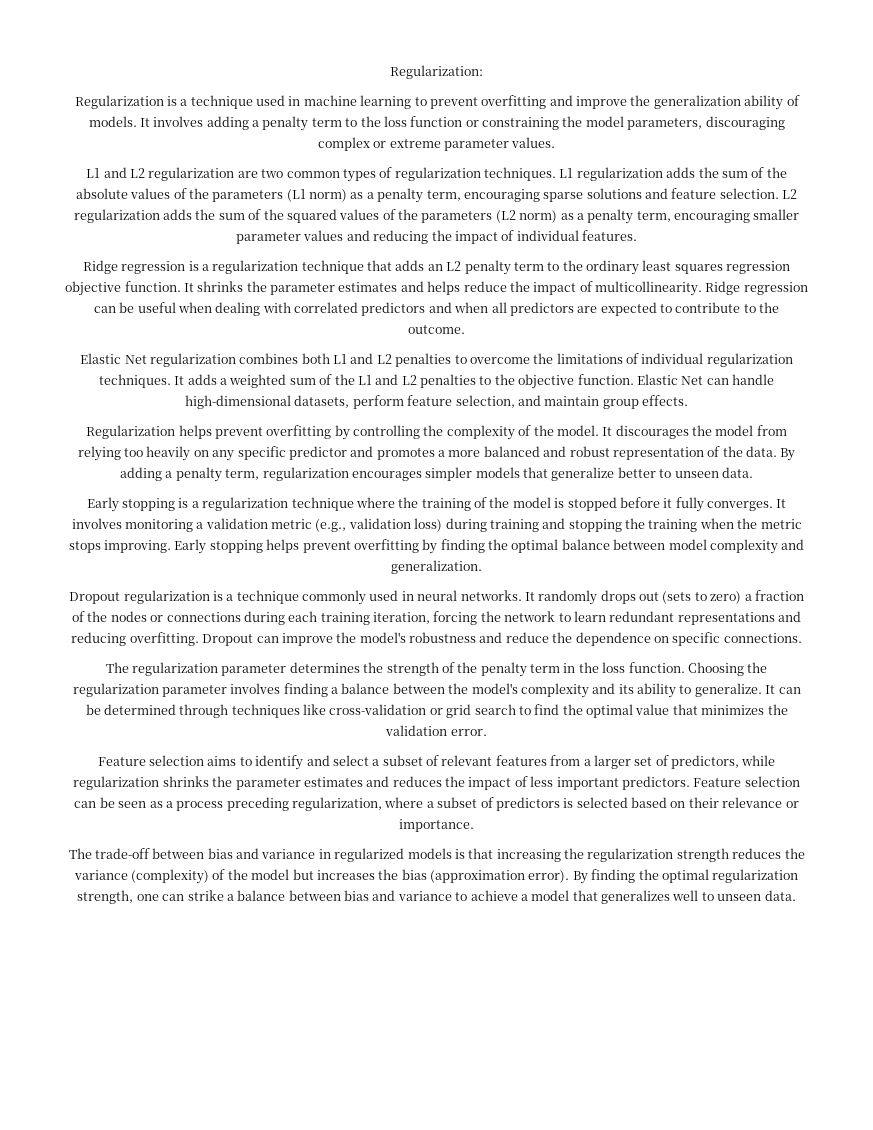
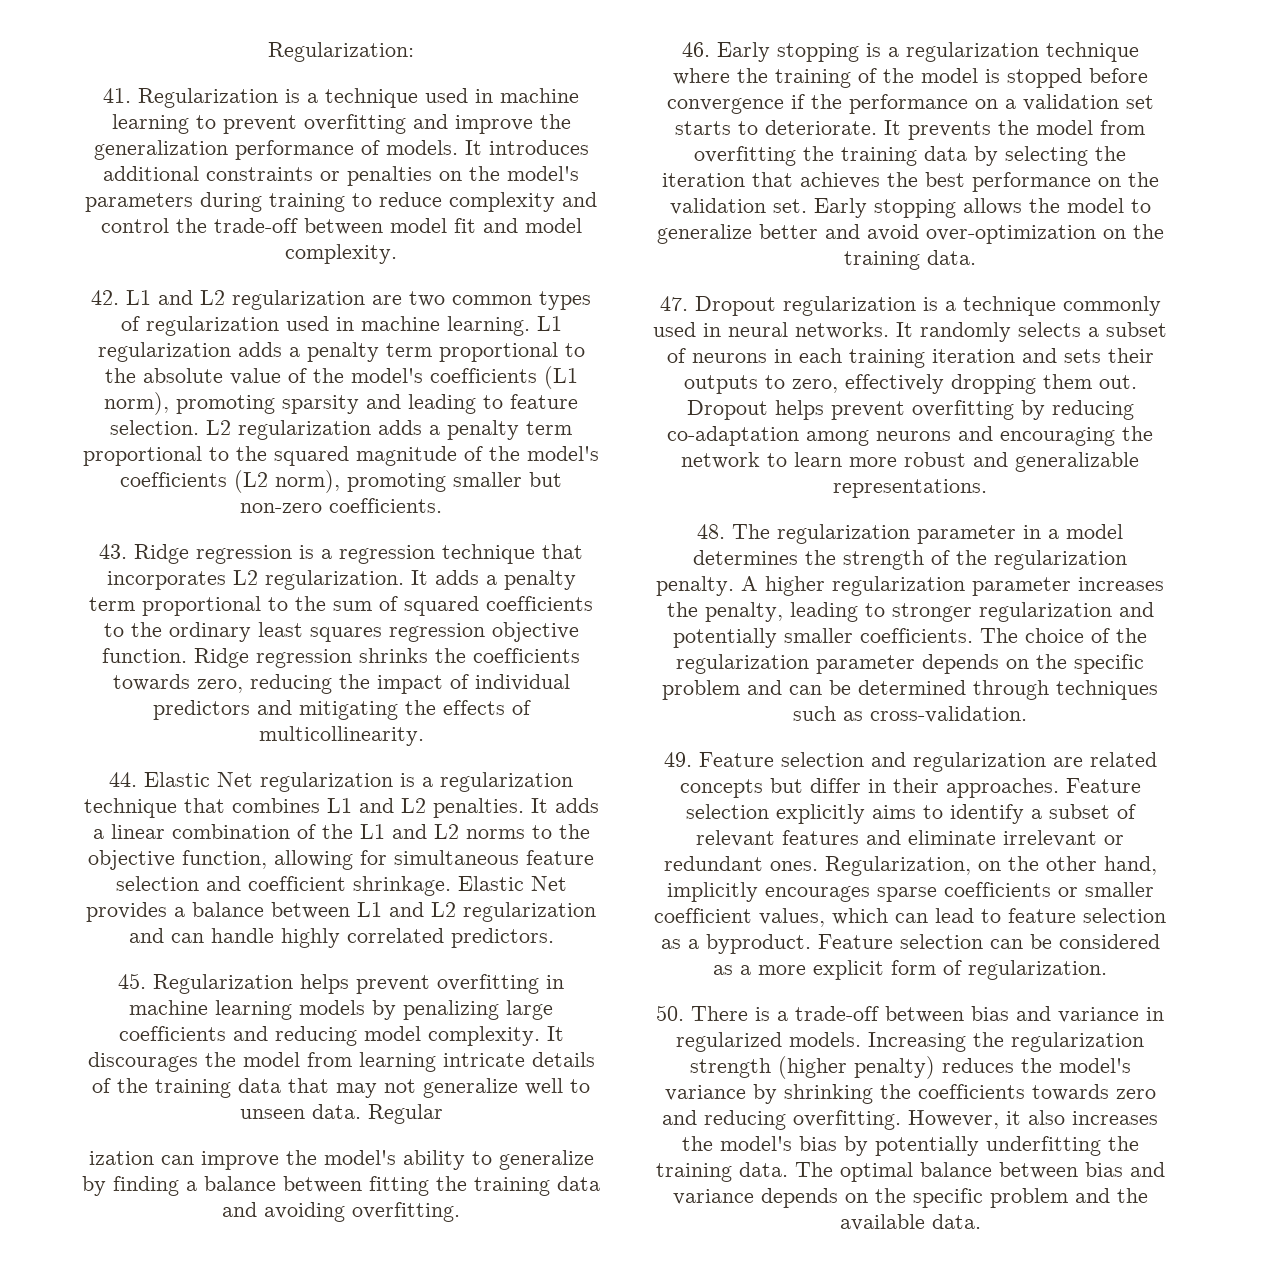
(483, 72) none -> [103,88,131,103] 41.
[744,95,784,110] ability -> [234,140,354,160] performance
[153,116,785,131] [317,137,556,151] involves adding a penalty term to the loss function or constraining the model parameters, discouraging complex or extreme parameter values. // -> [488,140,589,155] [103,166,579,186] [85,192,597,212] [100,218,582,235] [285,244,397,264] [91,290,119,305] introduces additional constraints or penalties on the model's parameters during training to reduce complexity and control the trade-off between model fit and model complexity. // 42.
[484,167,787,181] [75,188,669,203] techniques. L1 regularization adds the sum of the absolute values of the parameters (L1 norm) as a penalty term, encouraging sparse solutions and -> [285,316,562,336] [97,342,585,362] [104,366,578,389] [104,392,503,415] used in machine learning. L1 regularization adds a penalty term proportional to the absolute value of the model's coefficients (L1 norm), promoting sparsity and leading to
[195,209,800,224] [236,230,637,244] the sum of the squared values of the parameters (L2 norm) as a penalty term, encouraging smaller parameter values and reducing the impact of individual features. // -> [429,420,572,440] [83,446,599,466] [120,470,562,493] [240,498,442,513] [99,544,127,559] a penalty term proportional to the squared magnitude of the model's coefficients (L2 norm), promoting smaller but non-zero coefficients. // 43.
[212,260,544,275] regularization technique that adds an L2 penalty term -> [339,544,583,564] [106,570,576,590] [89,596,593,616] regression technique that incorporates L2 regularization. It adds a penalty term proportional to the sum of squared coefficients
[183,281,808,296] [93,302,780,316] [408,325,465,334] [80,353,793,367] [98,374,316,388] It shrinks the parameter estimates and helps reduce the impact of multicollinearity. Ridge regression can be useful when dealing with correlated predictors and when all predictors are expected to contribute to the outcome. // Elastic Net regularization combines both L1 and L2 penalties to overcome the limitations of individual regularization techniques. It adds a weighted sum -> [194,648,580,668] [112,674,570,694] [152,700,531,720] [258,726,424,746] [109,772,573,792] [83,798,599,818] [92,824,290,839] Ridge regression shrinks the coefficients towards zero, reducing the impact of individual predictors and mitigating the effects of multicollinearity. // 44. Elastic Net regularization is a regularization technique that combines L1 and L2 penalties. It adds a linear combination
[420,374,477,388] penalties -> [465,829,525,839] norms
[577,374,775,385] [185,395,688,409] [86,425,599,440] function. Elastic Net can handle high-dimensional datasets, perform feature selection, and maintain group effects. // Regularization helps prevent overfitting by controlling the complexity of the model. -> [182,850,594,870] [115,876,567,896] [86,902,596,922] [128,928,554,948] [118,973,564,994] [129,1000,553,1020] [118,1026,540,1046] function, allowing for simultaneous feature selection and coefficient shrinkage. Elastic Net provides a balance between L1 and L2 regularization and can handle highly correlated predictors. // 45. Regularization helps prevent overfitting in machine learning models by penalizing large coefficients and reducing model complexity.
[77,446,796,461] [120,467,753,482] relying too heavily on any specific predictor and promotes a more balanced and robust representation of the data. By adding a penalty term, regularization encourages simpler models that generalize better to unseen data. // -> [358,1052,595,1072] [92,1078,590,1098] [239,1104,443,1124] [88,1150,594,1170] [82,1176,600,1196] [222,1202,460,1222] [681,42,710,57] learning intricate details of the training data that may not generalize well to unseen data. Regular // ization can improve the model's ability to generalize by finding a balance between fitting the training data and avoiding overfitting. // 46.
[663,497,787,512] [71,518,802,532] [68,539,805,554] [391,560,482,574] it fully converges. It involves monitoring a validation metric (e.g., validation loss) during training and stopping the training when the metric stops improving. Early stopping helps prevent overfitting by finding the optimal balance between model complexity and generalization. // -> [666,94,1154,114] [675,120,1145,140] [694,146,1126,166] [661,172,1159,192] [669,198,1151,218] [656,224,1164,244] [844,250,976,270] [659,296,688,311] convergence if the performance on a validation set starts to deteriorate. It prevents the model from overfitting the training data by selecting the iteration that achieves the best performance on the validation set. Early stopping allows the model to generalize better and avoid over-optimization on the training data. // 47.
[600,590,804,604] [72,611,801,625] [71,632,802,646] [105,662,287,676] drops out (sets to zero) a fraction of the nodes or connections during each training iteration, forcing the network to learn redundant representations and reducing overfitting. Dropout can improve the model's robustness and reduce the dependence on specific connections. // The regularization parameter -> [1018,322,1167,337] [666,348,1154,368] [683,374,1137,394] [686,400,1134,420] [667,426,1153,446] [681,452,1139,472] [833,479,987,498] [697,524,1123,544] selects a subset of neurons in each training iteration and sets their outputs to zero, effectively dropping them out. Dropout helps prevent overfitting by reducing co-adaptation among neurons and encouraging the network to learn more robust and generalizable representations. // 48. The regularization parameter in a model
[480,662,768,677] [72,683,776,698] penalty term in the loss function. Choosing the regularization parameter involves finding a balance between the model's complexity and its ability to generalize. It -> [994,550,1127,570] [656,576,1164,596] [666,602,1154,622] [673,628,1147,648] [676,654,1144,674] [662,680,782,700] regularization penalty. A higher regularization parameter increases the penalty, leading to stronger regularization and potentially smaller coefficients. The choice of the regularization parameter depends on the specific problem and
[303,704,788,718] [385,725,487,736] [97,755,204,766] like cross-validation or grid search to find the optimal value that minimizes the validation error. // Feature selection -> [793,706,1027,723] [663,752,1157,772] [679,778,1141,798] [685,804,865,824] such as cross-validation. // 49. Feature selection and regularization are related concepts but differ in their approaches. Feature selection explicitly
[306,755,369,766] and select -> (1024, 814) none
[550,755,776,769] [73,776,690,790] from a larger set of predictors, while regularization shrinks the parameter estimates and reduces the impact of less important predictors. -> [866,830,1124,847] [663,856,1157,876] [666,882,1154,902] [654,908,1166,927] [660,934,811,954] and eliminate irrelevant or redundant ones. Regularization, on the other hand, implicitly encourages sparse coefficients or smaller coefficient values, which can lead to feature selection as a byproduct.
[118,797,799,811] [399,819,474,832] [68,848,92,859] seen as a process preceding regularization, where a subset of predictors is selected based on their relevance or importance. // The -> [1058,934,1160,949] [713,960,1107,980] [656,1005,788,1021] considered as a more explicit form of regularization. // 50. There is a
[407,848,805,862] [73,869,799,884] [77,890,234,904] models is that increasing the regularization strength reduces the variance (complexity) of the model but increases the bias (approximation error). By finding the optimal regularization strength, one can strike a -> [789,1032,1144,1052] [689,1056,1131,1079] [664,1084,1156,1104] [662,1110,1158,1130] [681,1136,1139,1156] [655,1162,913,1182] models. Increasing the regularization strength (higher penalty) reduces the model's variance by shrinking the coefficients towards zero and reducing overfitting. However, it also increases the model's bias by potentially underfitting the training data. The optimal
[455,890,762,904] to achieve a model that generalizes well to unseen -> [760,1188,1148,1208] [839,1214,925,1231] depends on the specific problem and the available

